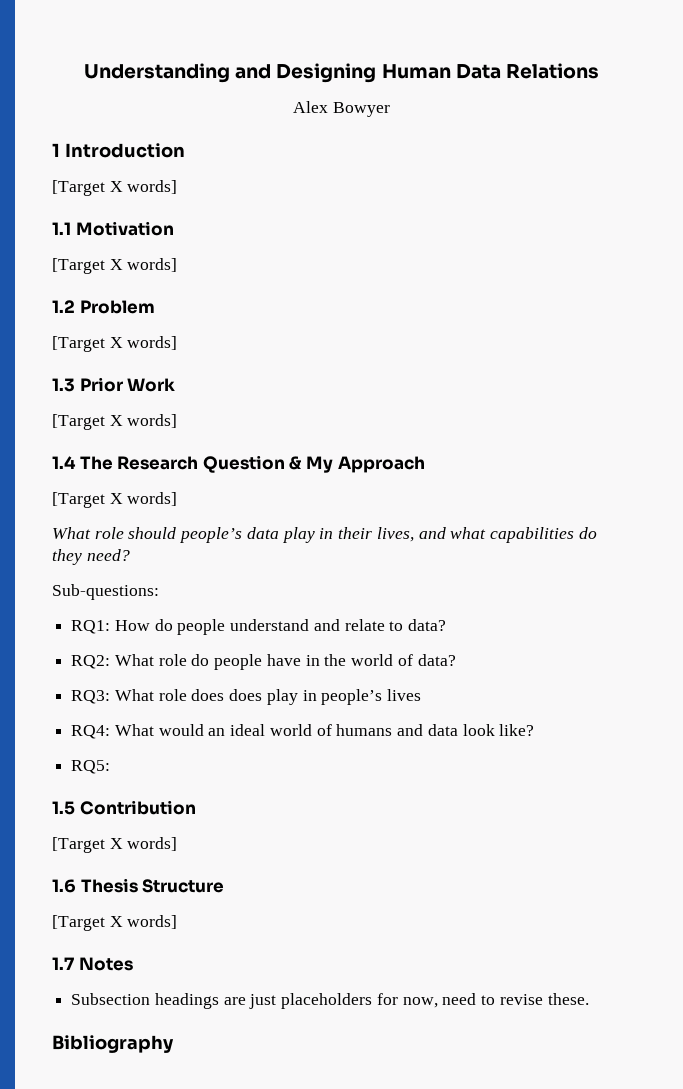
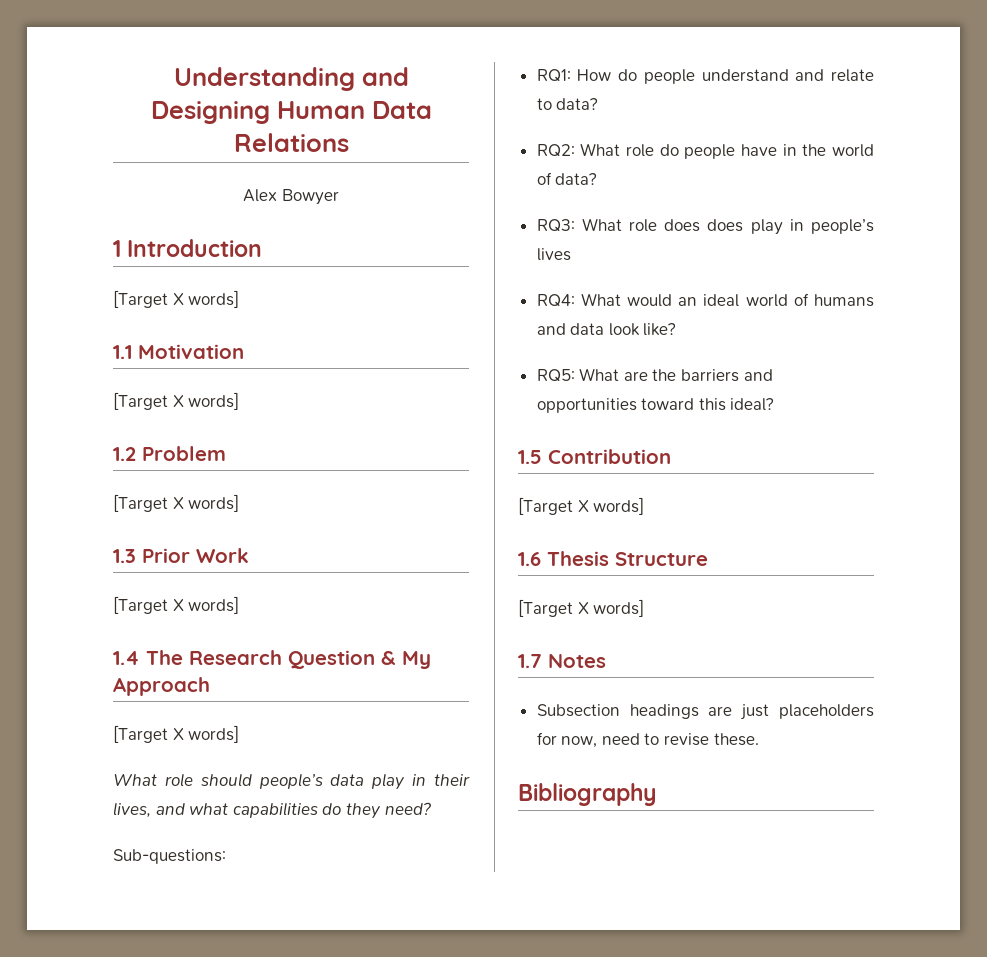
(111, 767) none -> [579,368,773,382] [536,398,775,413] What are the barriers and opportunities toward this ideal?

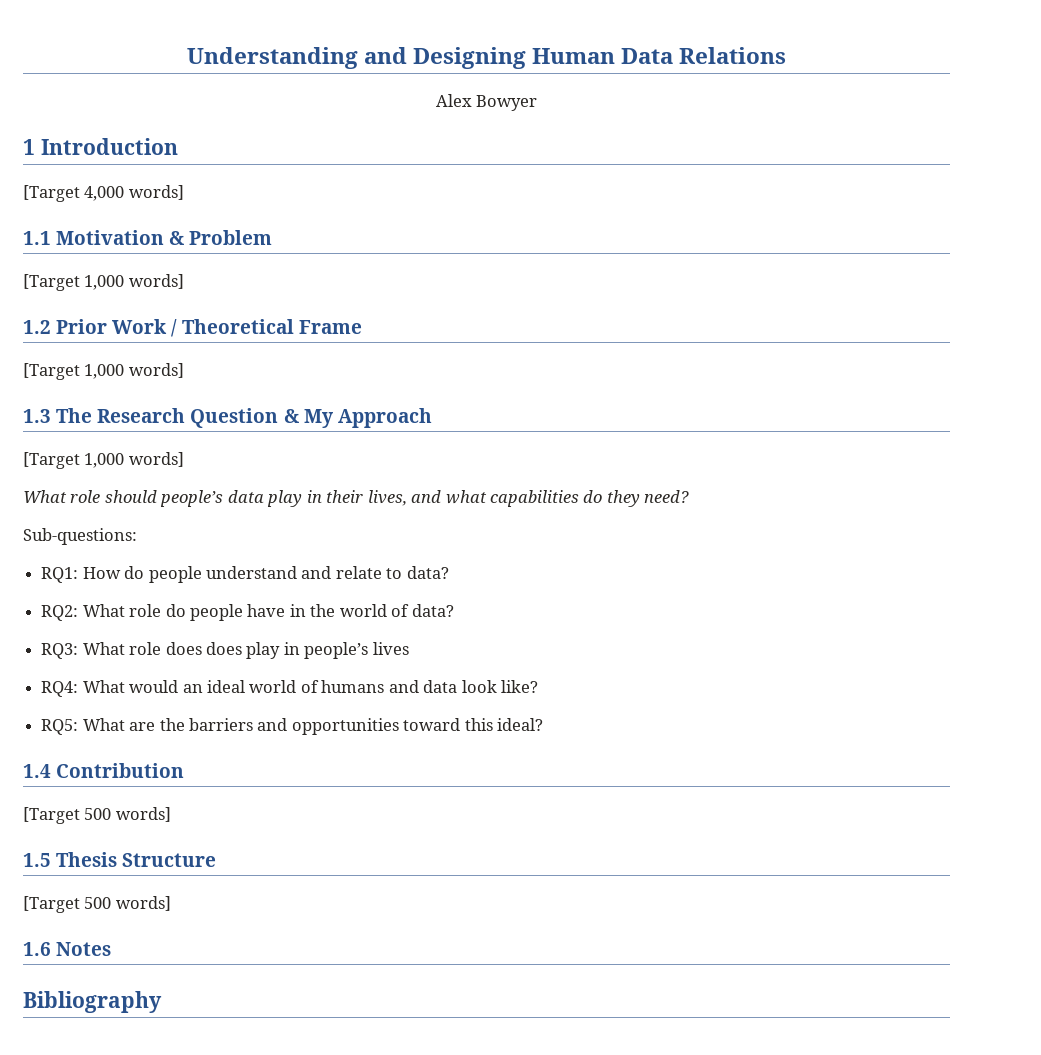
[172,293,184,305] X -> [84,186,125,201] 4,000
[113,392,184,410] // [Target X -> [169,230,273,245] [23,274,125,291] & Problem // [Target 1,000
[142,446,226,461] [113,494,184,512] Problem // [Target X -> [56,319,362,337] [23,363,125,380] Prior Work / Theoretical Frame // [Target 1,000
[142,548,249,563] [113,596,240,614] [113,651,140,665] Prior Work // [Target X words] // 1.4 -> (51, 416) none
[172,728,184,740] X -> [84,453,125,468] 1,000
[518,450,542,464] 1.5 -> [23,764,51,778] 1.4
[577,497,645,515] [518,552,541,566] X words] // 1.6 -> [84,807,171,822] [23,853,51,867] 500 words] // 1.5
[577,599,645,617] [518,654,542,668] X words] // 1.7 -> [84,896,171,911] [23,942,51,956] 500 words] // 1.6
[536,704,874,720] [536,732,759,748] // Subsection headings are just placeholders for now, need to revise these. -> (112, 949) none

